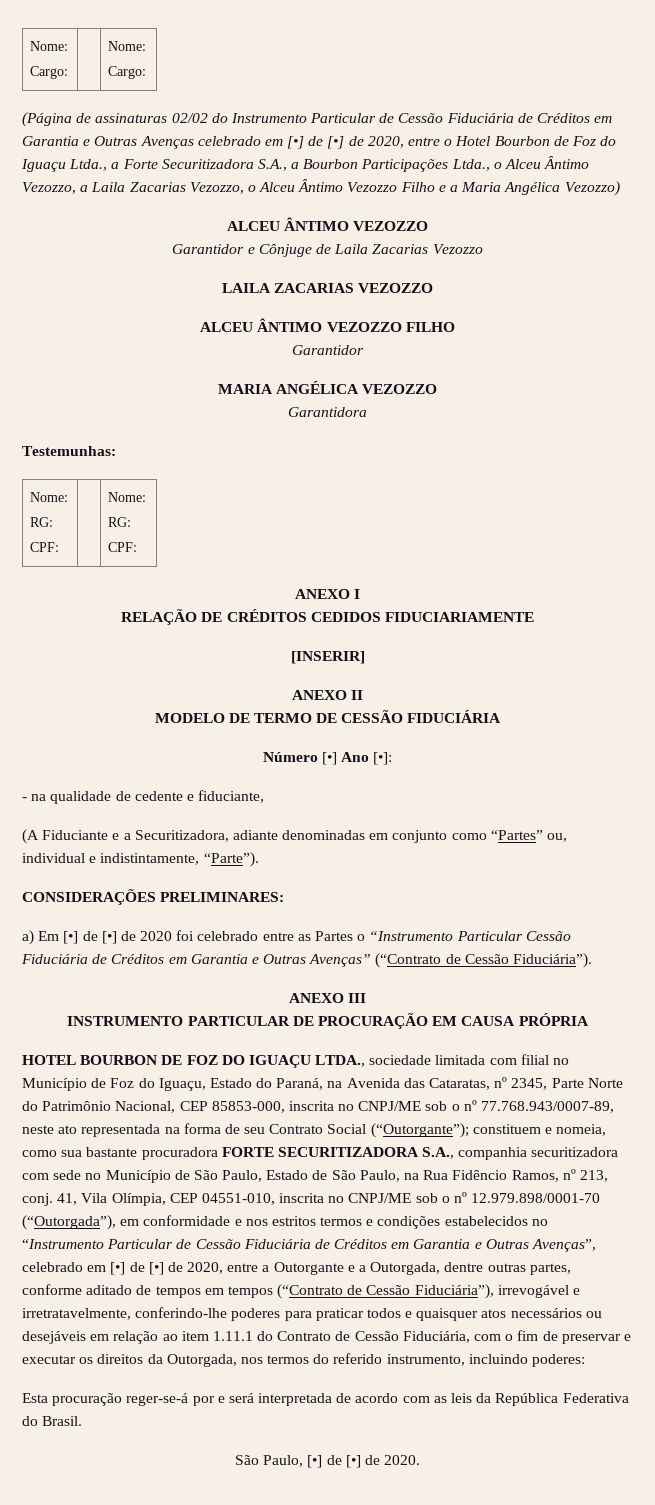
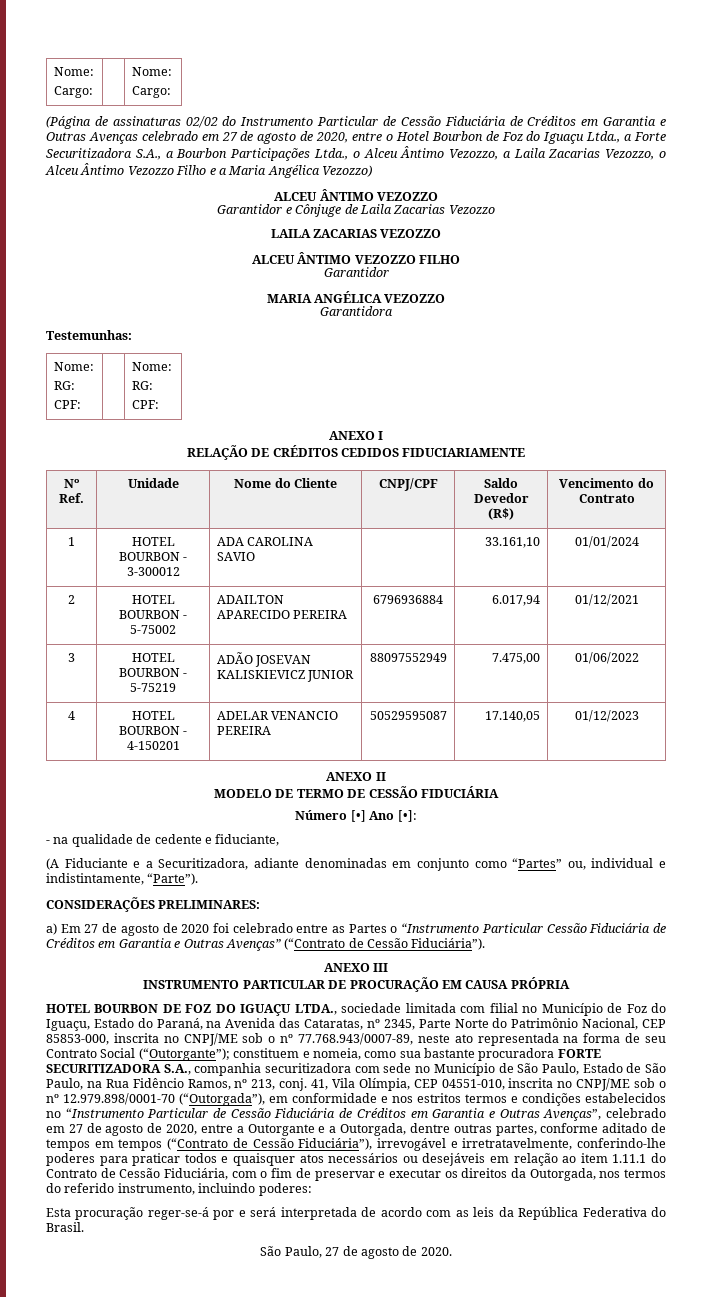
[287,136,345,149] [•] de [•] -> [221,131,297,144] 27 de agosto
[290,651,365,664] // [INSERIR] -> [64,479,80,488] [59,493,84,503] [127,478,179,488] [234,478,337,488] [378,478,438,491] [484,478,518,488] [473,493,529,503] [488,508,514,520] [559,478,654,488] [578,494,635,503] [68,537,75,546] [131,537,175,546] [118,552,188,561] [126,567,180,576] [216,537,314,546] [216,552,255,561] [485,537,541,548] [574,536,639,548] [68,595,75,604] [131,595,175,604] [118,610,188,619] [130,625,176,634] [216,595,284,604] [216,610,348,619] [373,595,444,604] [492,595,541,606] [574,594,639,606] [68,653,75,662] [131,653,175,662] [118,668,188,677] [130,683,176,692] [216,652,312,667] [216,670,355,682] [369,653,447,662] [492,653,541,664] [574,652,639,664] [68,711,75,720] [131,711,175,720] [118,726,188,735] [126,741,180,750] [216,711,339,720] [216,726,271,735] [369,711,447,720] [485,711,541,722] [574,710,639,722] // Nº Ref. | Unidade | Nome do Cliente | CNPJ/CPF | Saldo Devedor (R$) | Vencimento do Contrato // 1 | HOTEL BOURBON - 3-300012 | ADA CAROLINA SAVIO | | 33.161,10 | 01/01/2024 // 2 | HOTEL BOURBON - 5-75002 | ADAILTON APARECIDO PEREIRA | 6796936884 | 6.017,94 | 01/12/2021 // 3 | HOTEL BOURBON - 5-75219 | ADÃO JOSEVAN KALISKIEVICZ JUNIOR | 88097552949 | 7.475,00 | 01/06/2022 // 4 | HOTEL BOURBON - 4-150201 | ADELAR VENANCIO PEREIRA | 50529595087 | 17.140,05 | 01/12/2023
[63,931,117,944] [•] de [•] -> [84,923,159,936] 27 de agosto
[110,1262,164,1275] [•] de [•] -> [68,1123,144,1136] 27 de agosto
[307,1455,361,1468] [•] de [•] -> [325,1246,399,1259] 27 de agosto

